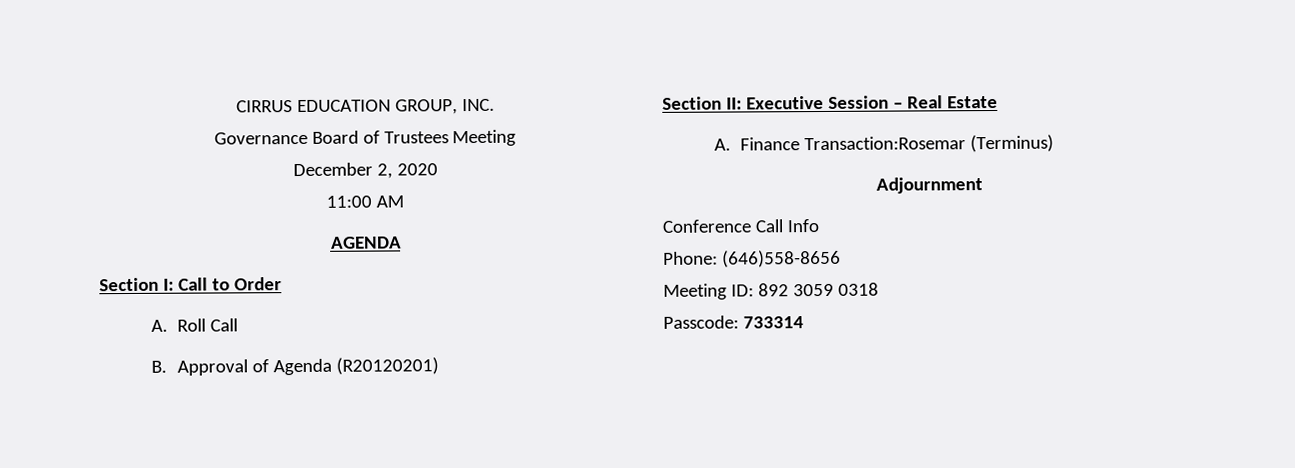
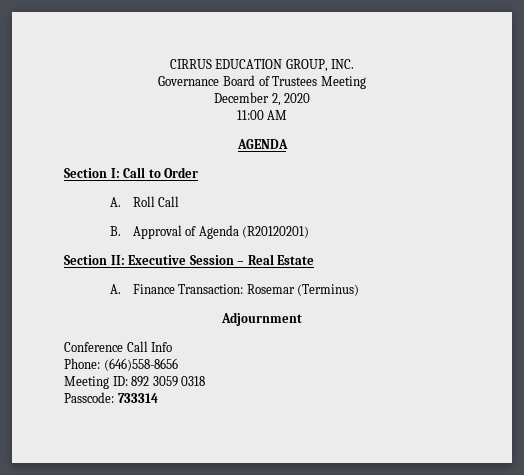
[804,136,967,151] Transaction:Rosemar -> [178,284,295,294] Transaction: Rosemar

